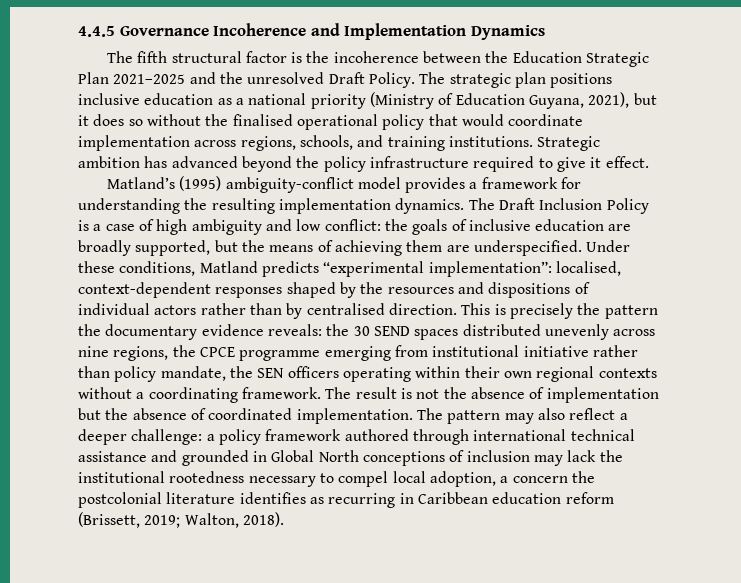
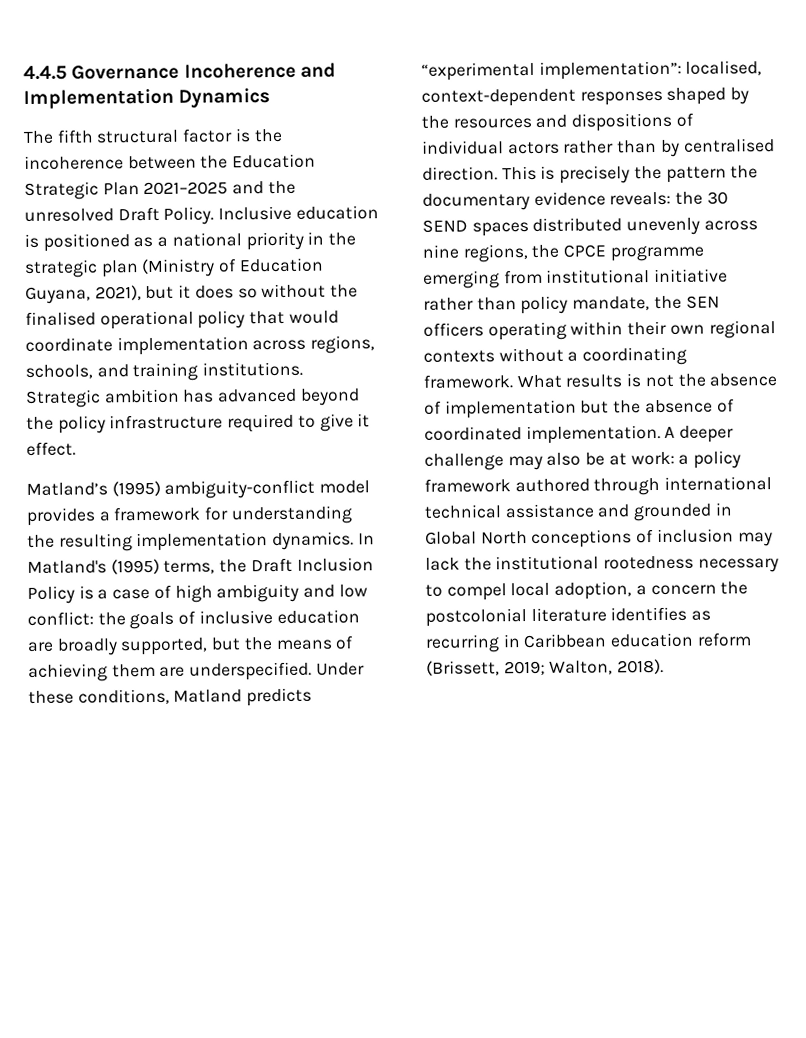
[419,72,613,88] [78,93,366,109] The strategic plan positions inclusive education as a national priority -> [218,205,379,221] [24,231,357,252] [24,259,139,278] Inclusive education is positioned as a national priority in the strategic plan
[468,198,495,210] The -> [357,533,375,545] [27,558,248,575] In Matland's (1995) terms, the
[325,387,397,399] The result -> [516,374,623,389] What results
[416,408,628,424] [78,429,203,445] The pattern may also reflect a deeper challenge: -> [664,425,735,443] [424,451,675,471] A deeper challenge may also be at work:

